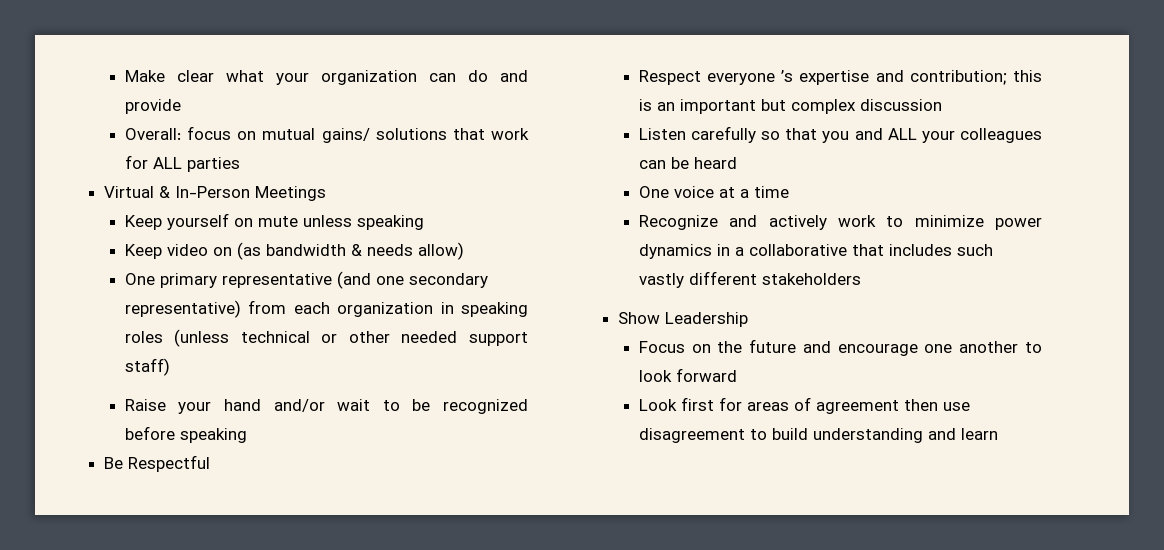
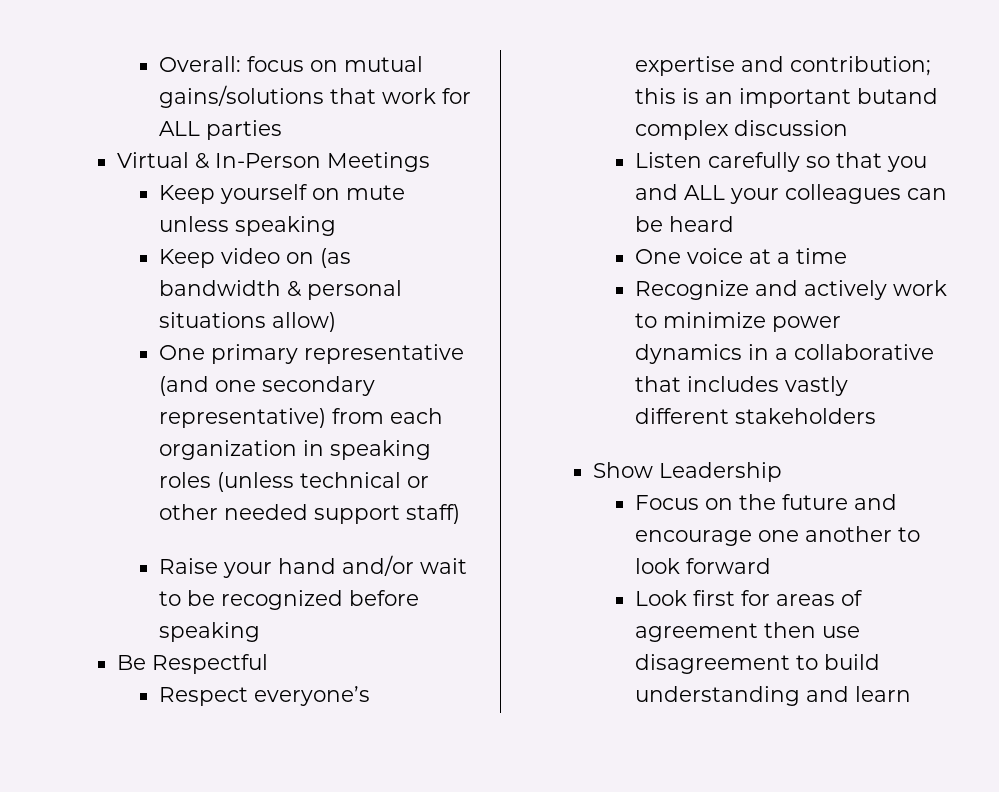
[124,70,528,85] [124,99,181,114] Make clear what your organization can do and provide // -> (158, 64) none
[321,128,447,143] gains/ solutions -> [158,85,324,108] gains/solutions
[366,244,413,256] needs -> [306,280,402,300] [158,312,266,328] personal situations
[707,70,794,85] everyone ’s -> [253,686,370,706] everyone’s
[760,99,786,111] but -> [856,88,938,104] butand
[956,244,993,256] such -> (779, 384) none

